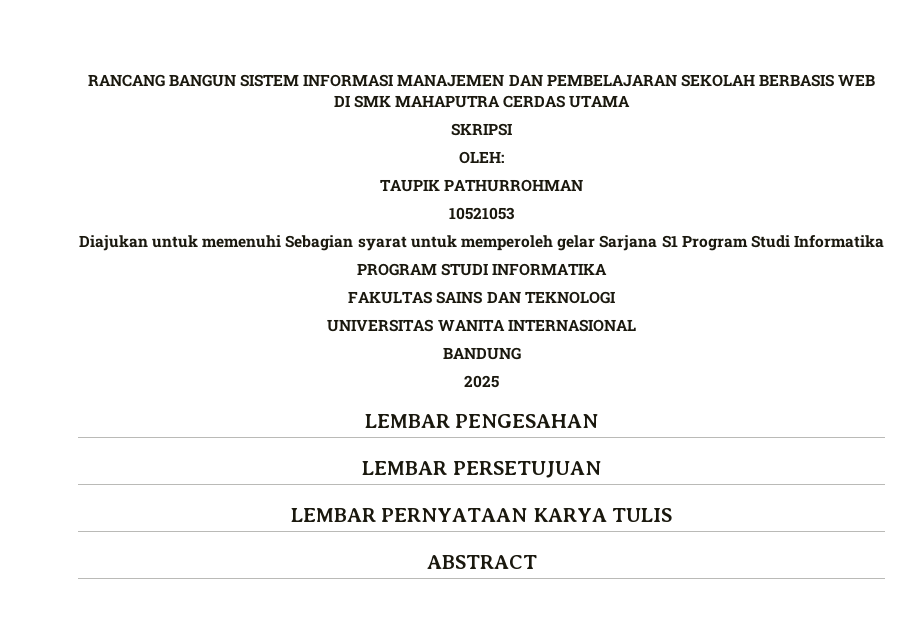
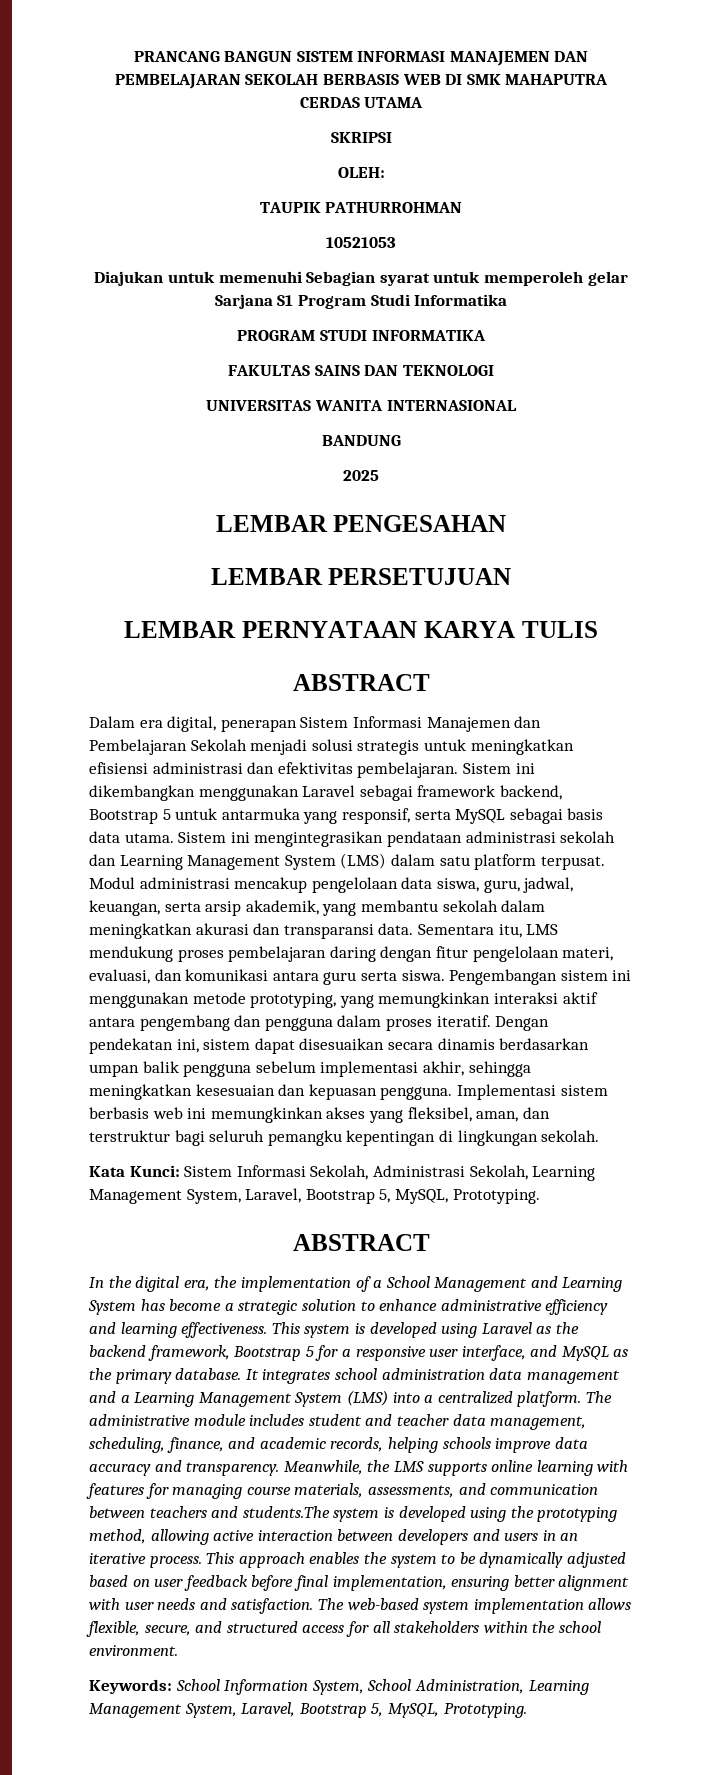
[87,74,165,87] RANCANG -> [133,51,220,62] PRANCANG
(537, 562) none -> [89,716,542,732] [89,739,574,755] [89,762,535,778] [89,785,562,801] [89,808,604,824] [89,831,616,847] [89,853,605,870] [89,877,574,893] [89,900,546,916] [89,923,559,939] [89,946,614,962] [89,969,632,985] [89,992,598,1008] [89,1015,550,1031] [89,1038,590,1054] [89,1061,531,1077] [89,1084,608,1100] [89,1107,550,1123] [89,1130,600,1146] [89,1165,596,1181] [89,1188,540,1204] [292,1234,430,1251] [89,1276,623,1292] [88,1299,609,1315] [89,1322,579,1338] [89,1345,629,1361] [89,1368,620,1384] [89,1390,612,1407] [89,1414,587,1430] [89,1437,588,1453] [89,1460,629,1476] [86,1483,599,1499] [89,1506,618,1522] [89,1529,579,1545] [89,1552,626,1568] [89,1575,630,1591] [89,1598,632,1614] [86,1621,601,1637] [89,1645,178,1656] [89,1679,589,1695] [89,1702,527,1718] // Dalam era digital, penerapan Sistem Informasi Manajemen dan Pembelajaran Sekolah menjadi solusi strategis untuk meningkatkan efisiensi administrasi dan efektivitas pembelajaran. Sistem ini dikembangkan menggunakan Laravel sebagai framework backend, Bootstrap 5 untuk antarmuka yang responsif, serta MySQL sebagai basis data utama. Sistem ini mengintegrasikan pendataan administrasi sekolah dan Learning Management System (LMS) dalam satu platform terpusat. Modul administrasi mencakup pengelolaan data siswa, guru, jadwal, keuangan, serta arsip akademik, yang membantu sekolah dalam meningkatkan akurasi dan transparansi data. Sementara itu, LMS mendukung proses pembelajaran daring dengan fitur pengelolaan materi, evaluasi, dan komunikasi antara guru serta siswa. Pengembangan sistem ini menggunakan metode prototyping, yang memungkinkan interaksi aktif antara pengembang dan pengguna dalam proses iteratif. Dengan pendekatan ini, sistem dapat disesuaikan secara dinamis berdasarkan umpan balik pengguna sebelum implementasi akhir, sehingga meningkatkan kesesuaian dan kepuasan pengguna. Implementasi sistem berbasis web ini memungkinkan akses yang fleksibel, aman, dan terstruktur bagi seluruh pemangku kepentingan di lingkungan sekolah. // Kata Kunci: Sistem Informasi Sekolah, Administrasi Sekolah, Learning Management System, Laravel, Bootstrap 5, MySQL, Prototyping. // ABSTRACT // In the digital era, the implementation of a School Management and Learning System has become a strategic solution to enhance administrative efficiency and learning effectiveness. This system is developed using Laravel as the backend framework, Bootstrap 5 for a responsive user interface, and MySQL as the primary database. It integrates school administration data management and a Learning Management System (LMS) into a centralized platform. The administrative module includes student and teacher data management, scheduling, finance, and academic records, helping schools improve data accuracy and transparency. Meanwhile, the LMS supports online learning with features for managing course materials, assessments, and communication between teachers and students.The system is developed using the prototyping method, allowing active interaction between developers and users in an iterative process. This approach enables the system to be dynamically adjusted based on user feedback before final implementation, ensuring better alignment with user needs and satisfaction. The web-based system implementation allows flexible, secure, and structured access for all stakeholders within the school environment. // Keywords: School Information System, School Administration, Learning Management System, Laravel, Bootstrap 5, MySQL, Prototyping.

